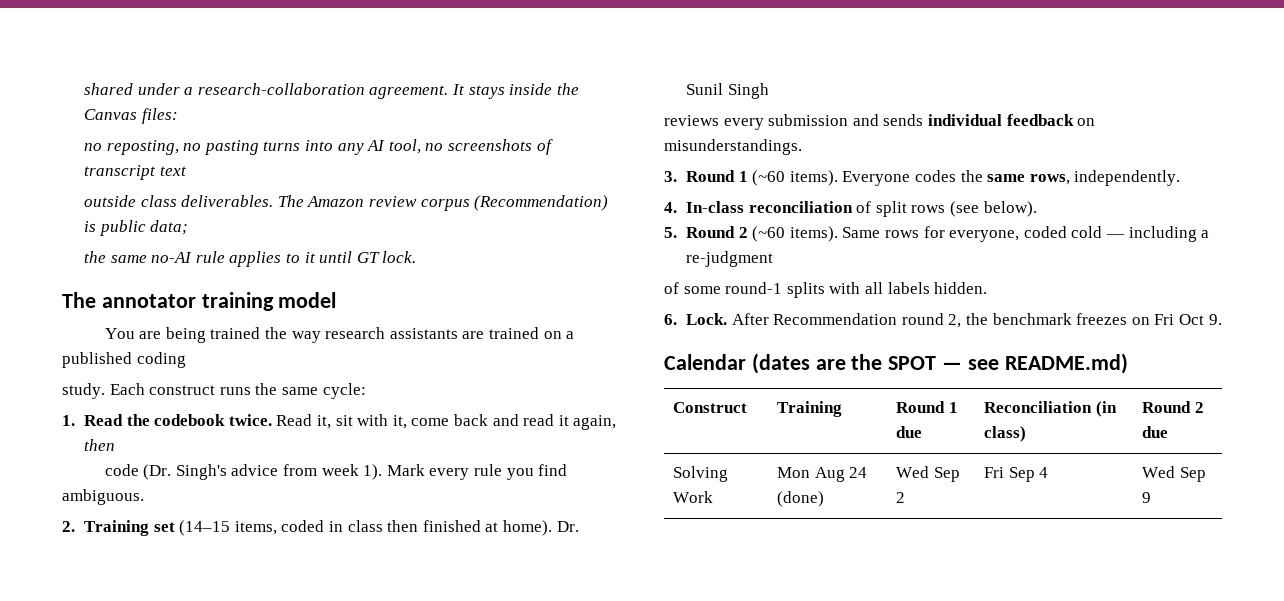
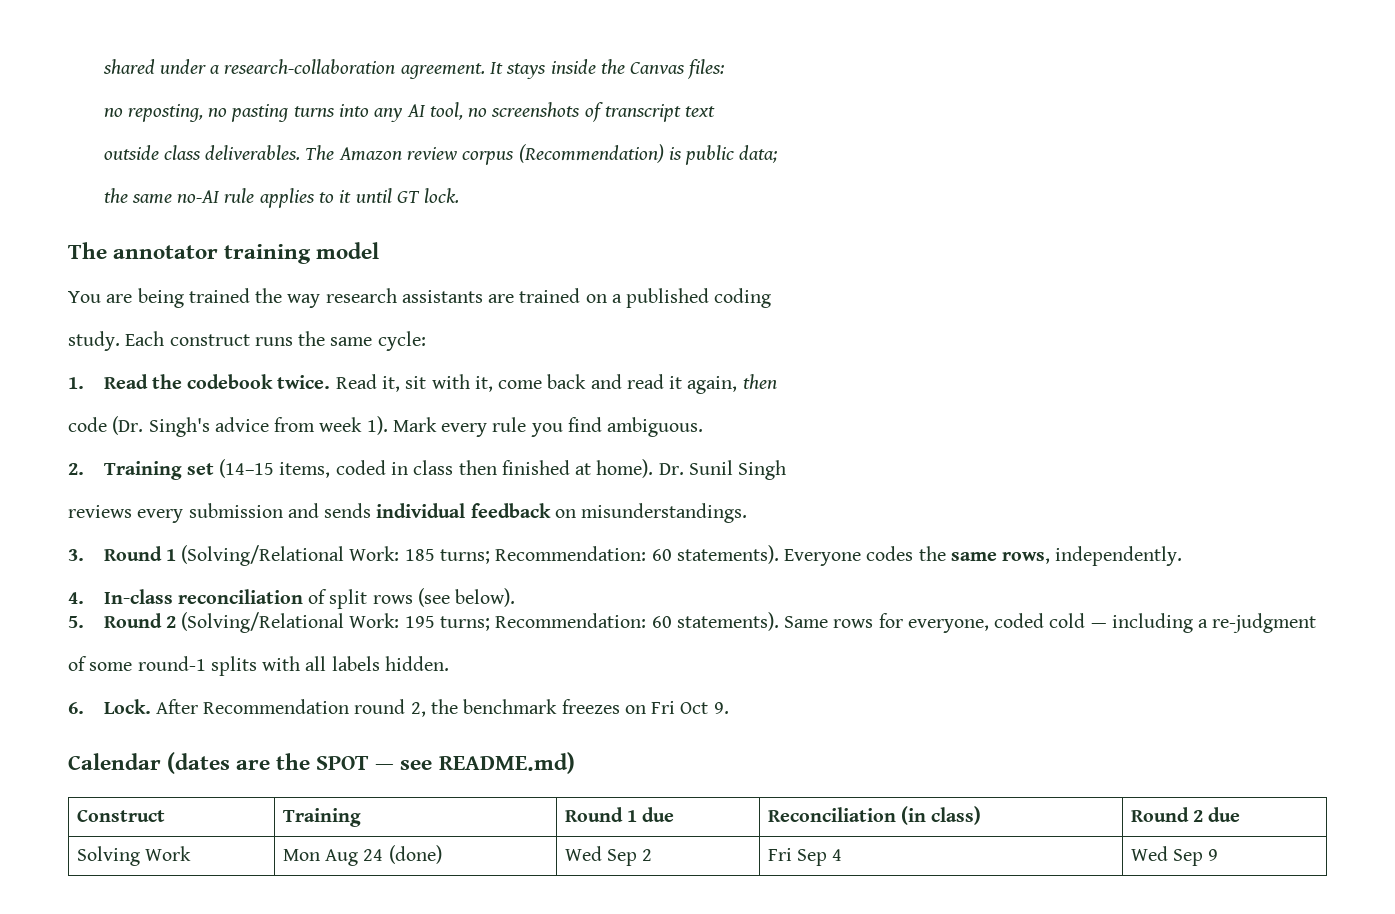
[752,170,838,186] (~60 items). -> [181,545,779,566] (Solving/Relational Work: 185 turns; Recommendation: 60 statements).
[752,226,838,242] (~60 items). -> [181,612,779,633] (Solving/Relational Work: 195 turns; Recommendation: 60 statements).

